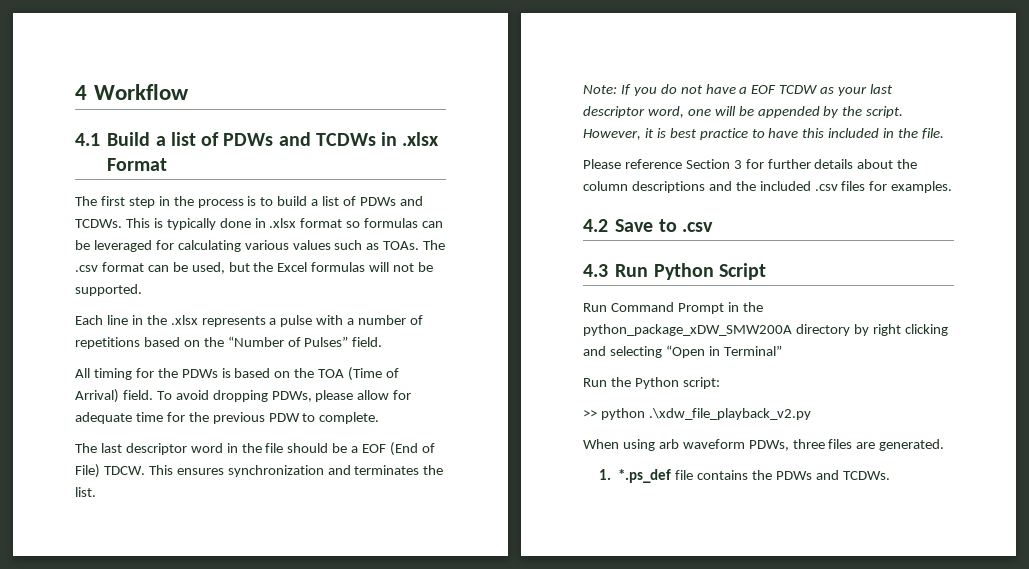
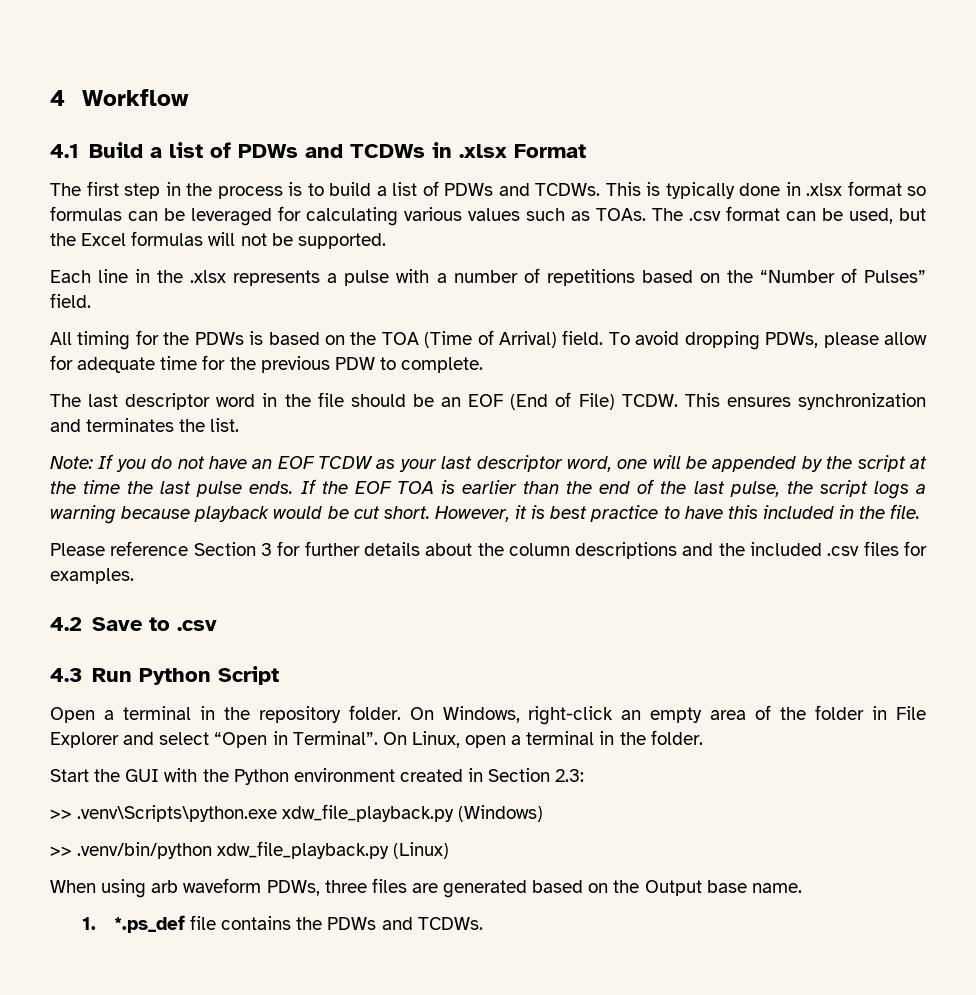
[351,446,359,453] a -> [441,397,462,407] an
[103,466,145,475] TDCW. -> [621,394,678,407] TCDW.
[739,87,748,94] a -> [252,459,273,469] an
[866,106,904,118] script. -> [857,455,928,472] [50,479,927,499] [50,505,430,524] script at the time the last pulse ends. If the EOF TOA is earlier than the end of the last pulse, the script logs a warning because playback would be cut short.
[583,302,763,314] [583,324,948,336] [583,345,782,358] [583,377,720,389] [583,408,811,420] Run Command Prompt in the python_package_xDW_SMW200A directory by right clicking and selecting “Open in Terminal” // Run the Python script: // >> python .\xdw_file_playback_v2.py -> [50,705,927,725] [50,730,703,748] [50,768,585,785] [50,804,544,822] [50,841,450,859] Open a terminal in the repository folder. On Windows, right-click an empty area of the folder in File Explorer and select “Open in Terminal”. On Linux, open a terminal in the folder. // Start the GUI with the Python environment created in Section 2.3: // >> .venv\Scripts\python.exe xdw_file_playback.py (Windows) // >> .venv/bin/python xdw_file_playback.py (Linux)
[879,439,945,451] generated. -> [443,880,802,898] generated based on the Output base name.

